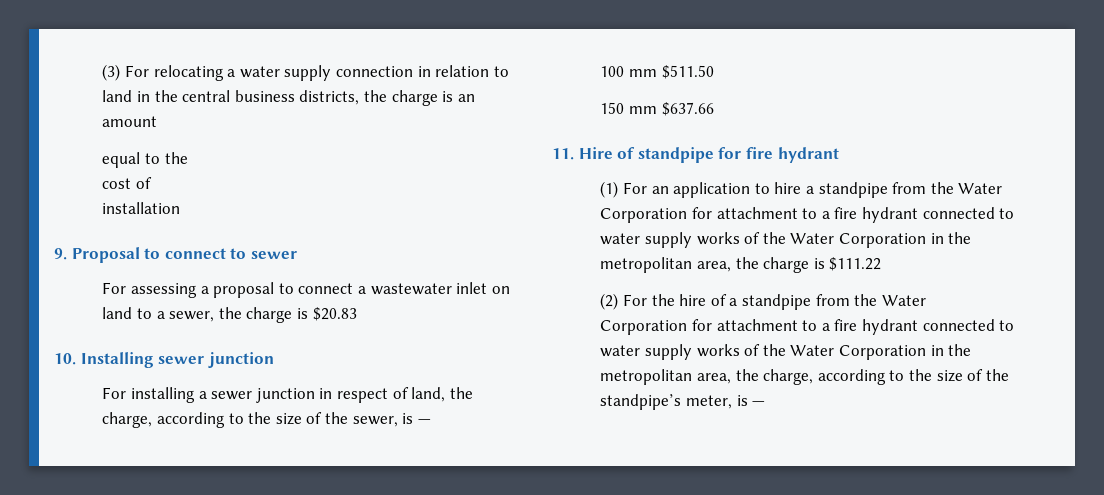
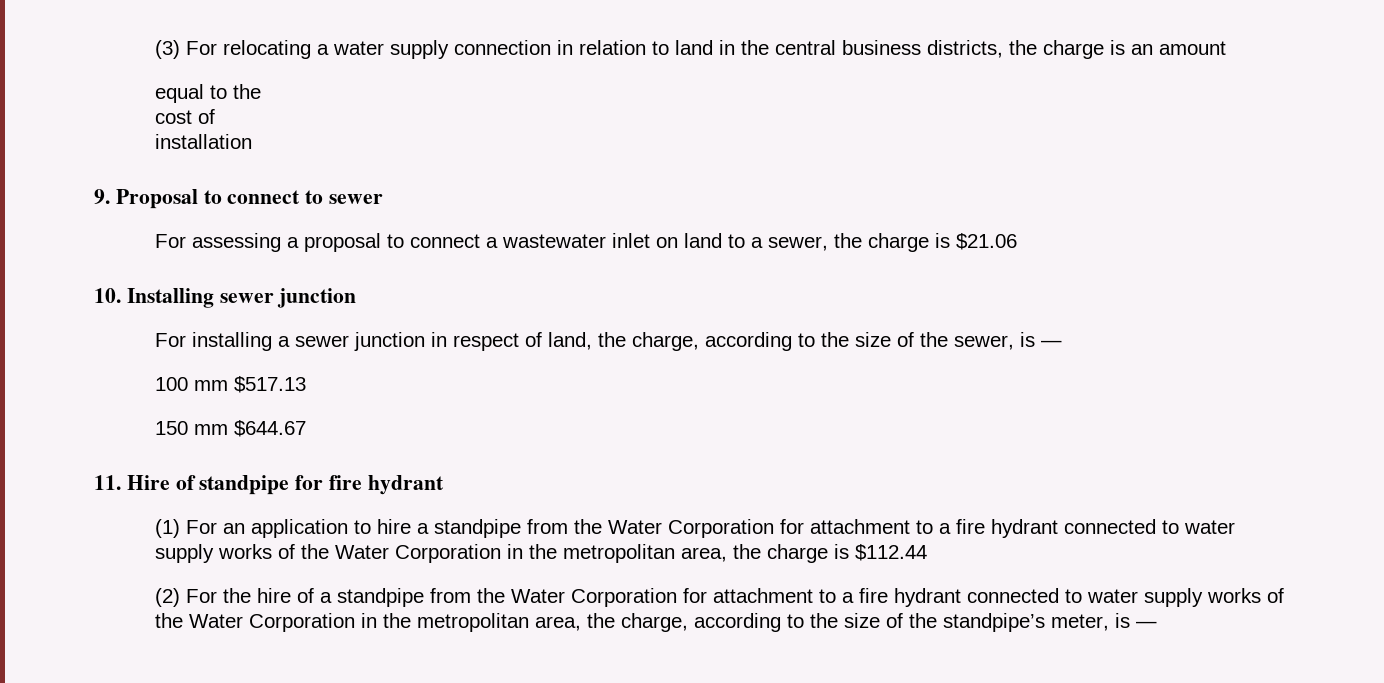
[312,307,357,321] $20.83 -> [955,233,1017,250] $21.06
[661,65,714,79] $511.50 -> [233,376,306,393] $517.13
[661,102,714,116] $637.66 -> [233,420,306,437] $644.67
[829,257,882,271] $111.22 -> [854,544,927,561] $112.44

